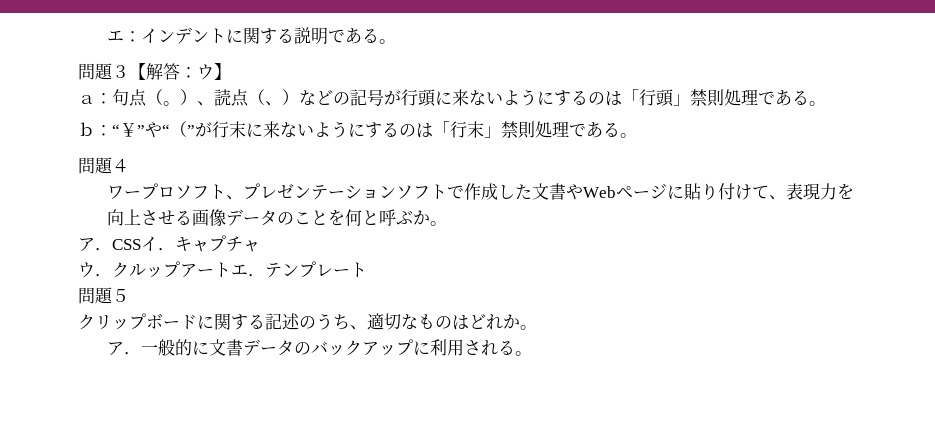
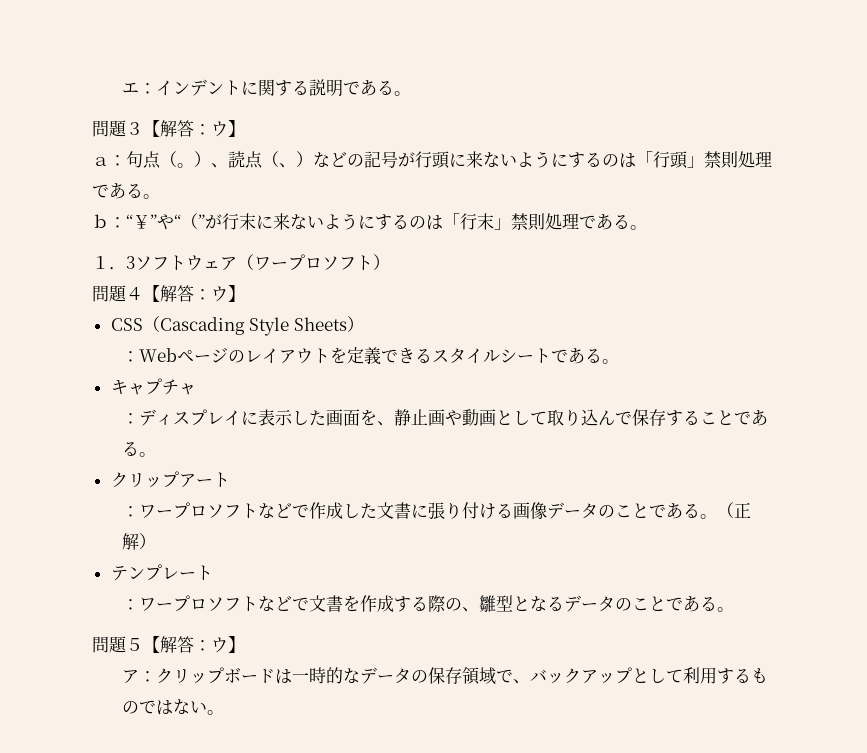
[78,157,129,174] [106,183,854,200] [106,209,175,226] 問題４ // ワープロソフト、プレゼンテーションソフトで作成した文書やWebページに貼り付けて、表現力を向上させ -> [92,254,390,271] [92,285,245,302] [110,316,364,336] [121,347,619,365] [110,378,196,395] [121,409,768,426] [121,441,156,457] [110,471,230,488] [121,502,496,520] １．3ソフトウェア（ワープロソフト） // 問題４【解答：ウ】 // CSS（Cascading Style Sheets） // ：Webページのレイアウトを定義できるスタイルシートである。 // キャプチャ // ：ディスプレイに表示した画面を、静止画や動画として取り込んで保存することである。 // クリップアート // ：ワープロソフトなどで作成した文書に張り付け
[327,209,447,226] [78,235,260,252] [78,261,367,278] [78,287,129,304] [78,313,537,330] [106,339,515,356] を何と呼ぶか。 // ア．CSSイ．キャプチャ // ウ．クルップアートエ．テンプレート // 問題５ // クリップボードに関する記述のうち、適切なものはどれか。 // ア．一般的に文書データのバックアップに利用される -> [648,502,751,519] [121,533,156,550] [110,564,213,581] [121,595,734,612] [92,636,245,653] [121,667,768,685] [121,699,207,715] である。（正解） // テンプレート // ：ワープロソフトなどで文書を作成する際の、雛型となるデータのことである。 // 問題５【解答：ウ】 // ア：クリップボードは一時的なデータの保存領域で、バックアップとして利用するものではない

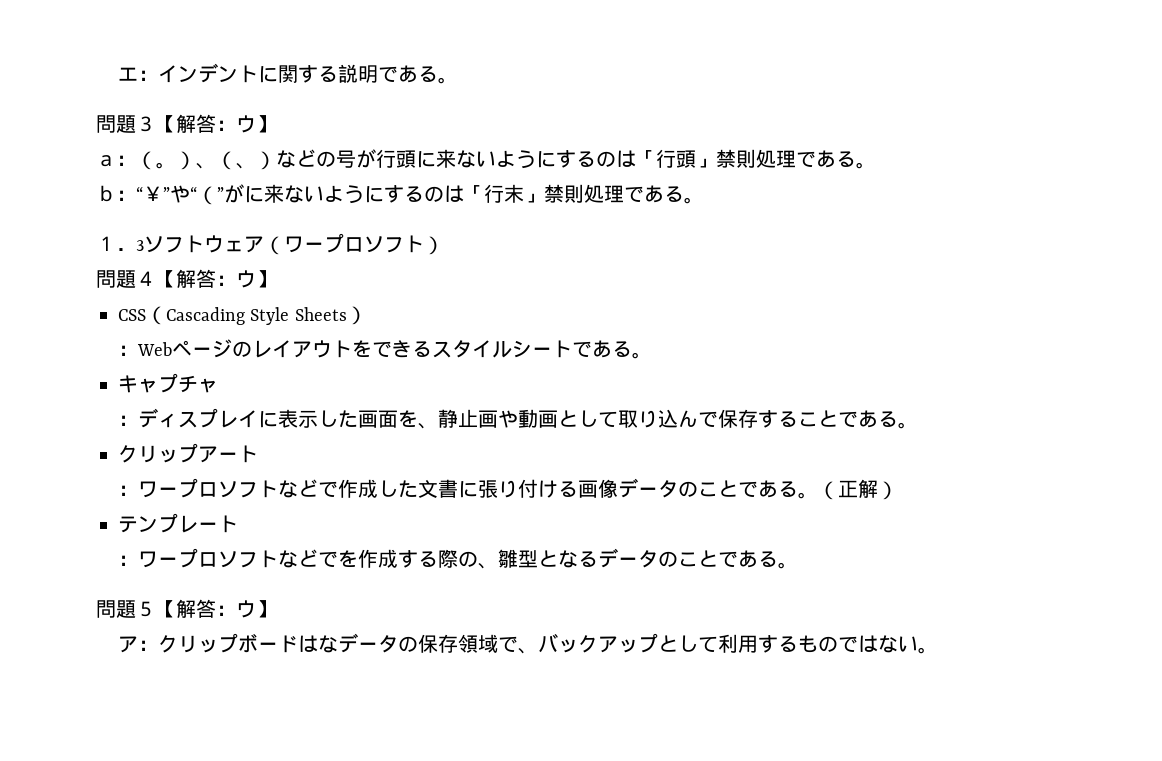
[126,151,161,169] 句点 -> (136, 160) none
[228,151,263,169] 読点 -> (216, 166) none
[364,151,381,168] 記 -> (336, 159) none
[222,213,256,230] 行末 -> (244, 193) none
[346,347,381,365] 定義 -> (373, 349) none
[308,595,343,612] 文書 -> (339, 559) none
[291,667,343,684] 一時的 -> (319, 644) none

